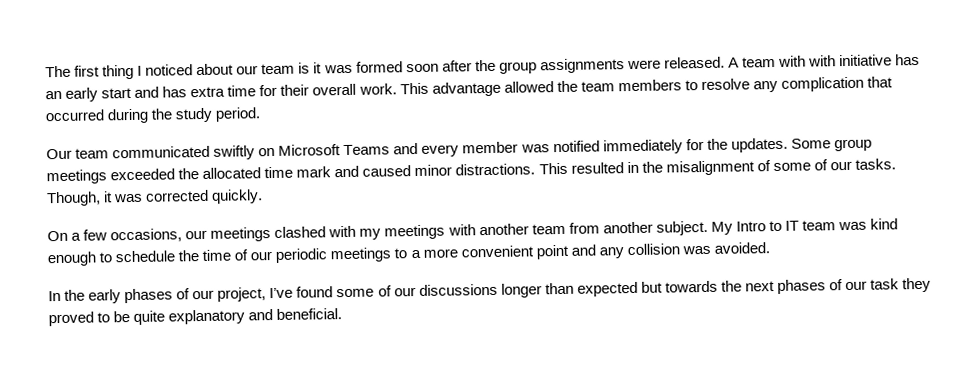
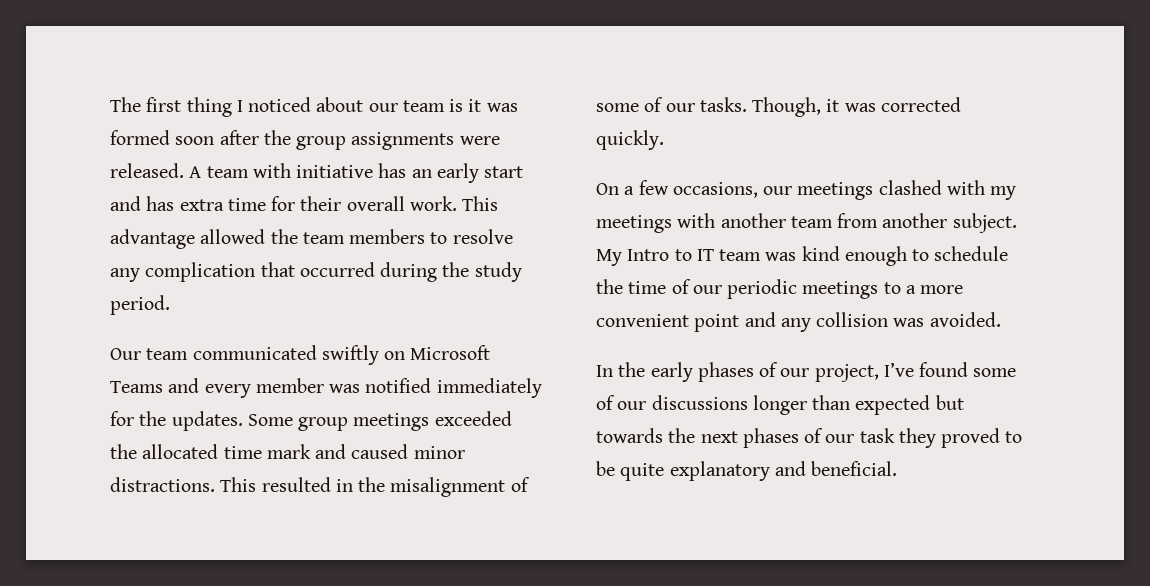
[808,55,837,67] with -> (291, 170) none

